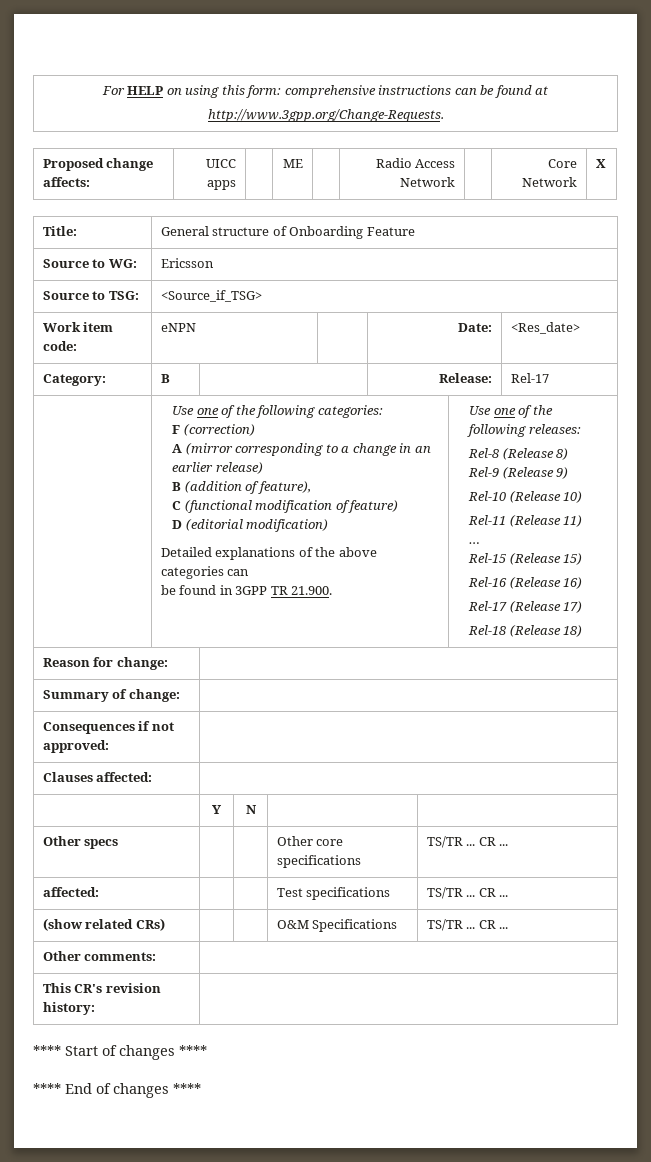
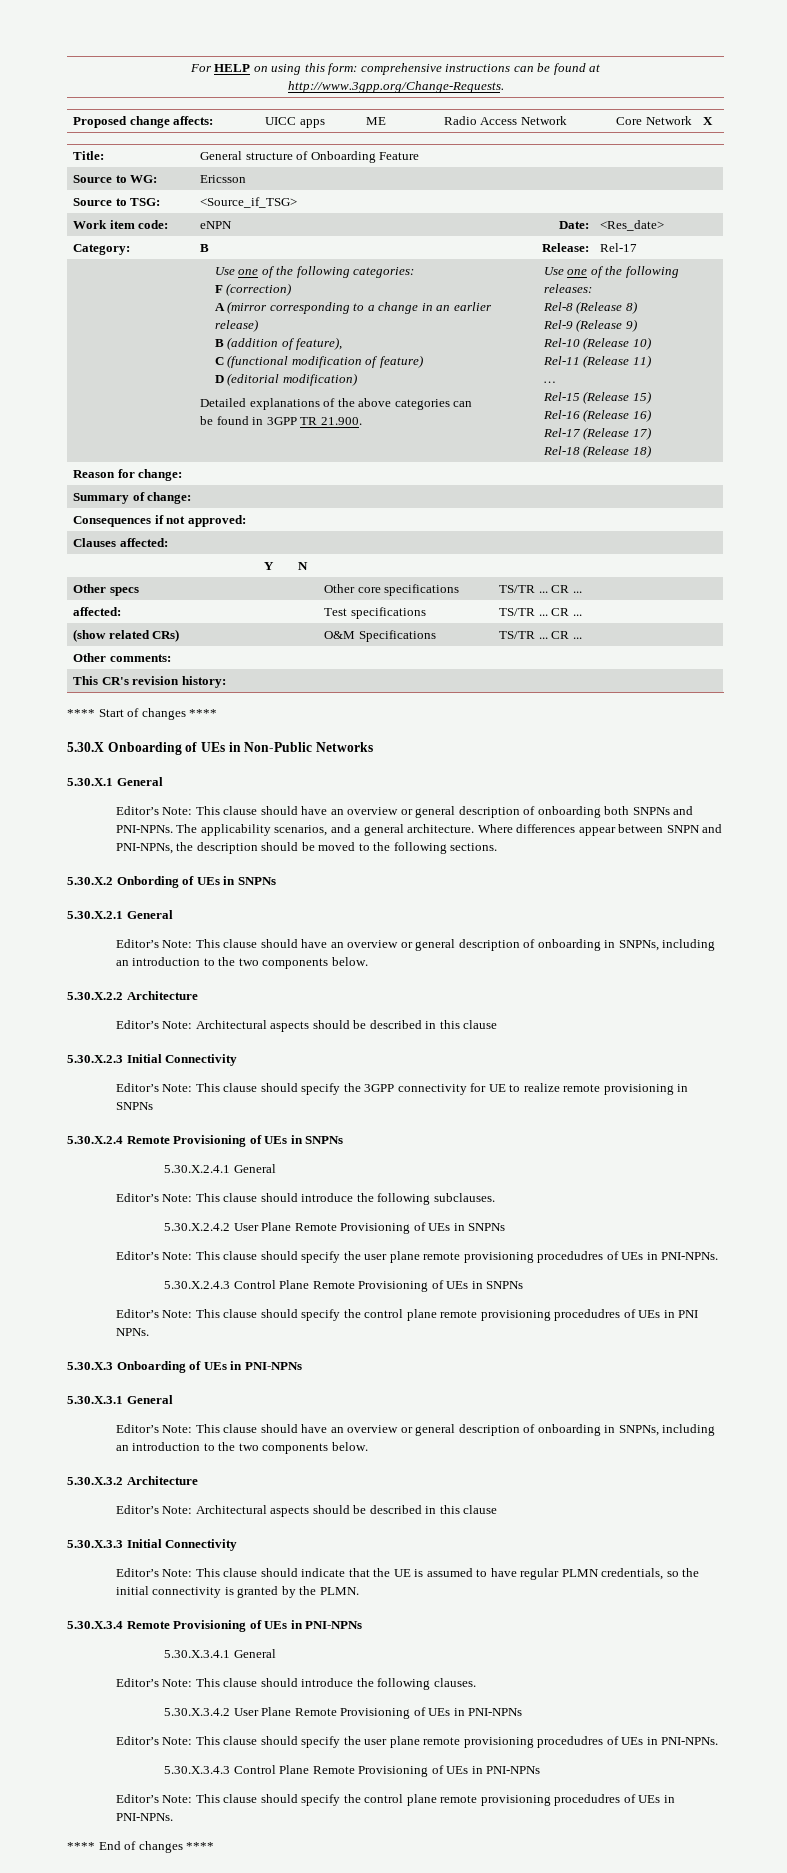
(207, 1050) none -> [67,742,373,755] [67,777,163,786] [115,806,694,818] [115,824,723,836] [115,842,498,854] [67,876,276,888] [67,910,173,919] [115,939,716,951] [115,957,368,969] [67,991,198,1000] [115,1020,498,1032] [67,1054,238,1066] [115,1083,689,1095] [115,1102,153,1110] [67,1135,344,1147] [164,1164,276,1173] [115,1193,495,1205] [164,1222,506,1234] [115,1251,719,1263] [164,1280,524,1292] [115,1309,699,1321] [115,1328,149,1336] [67,1361,302,1373] [67,1395,173,1404] [115,1424,716,1436] [115,1442,368,1454] [67,1476,198,1485] [115,1505,498,1517] [67,1539,238,1551] [115,1568,700,1580] [115,1586,359,1598] [67,1620,363,1632] [164,1649,276,1658] [115,1678,476,1690] [164,1707,523,1719] [115,1736,719,1748] [164,1765,541,1777] [115,1794,675,1806] [115,1813,173,1821] // 5.30.X Onboarding of UEs in Non-Public Networks // 5.30.X.1 General // Editor’s Note: This clause should have an overview or general description of onboarding both SNPNs and PNI-NPNs. The applicability scenarios, and a general architecture. Where differences appear between SNPN and PNI-NPNs, the description should be moved to the following sections. // 5.30.X.2 Onbording of UEs in SNPNs // 5.30.X.2.1 General // Editor’s Note: This clause should have an overview or general description of onboarding in SNPNs, including an introduction to the two components below. // 5.30.X.2.2 Architecture // Editor’s Note: Architectural aspects should be described in this clause // 5.30.X.2.3 Initial Connectivity // Editor’s Note: This clause should specify the 3GPP connectivity for UE to realize remote provisioning in SNPNs // 5.30.X.2.4 Remote Provisioning of UEs in SNPNs // 5.30.X.2.4.1 General // Editor’s Note: This clause should introduce the following subclauses. // 5.30.X.2.4.2 User Plane Remote Provisioning of UEs in SNPNs // Editor’s Note: This clause should specify the user plane remote provisioning procedudres of UEs in PNI-NPNs. // 5.30.X.2.4.3 Control Plane Remote Provisioning of UEs in SNPNs // Editor’s Note: This clause should specify the control plane remote provisioning procedudres of UEs in PNI NPNs. // 5.30.X.3 Onboarding of UEs in PNI-NPNs // 5.30.X.3.1 General // Editor’s Note: This clause should have an overview or general description of onboarding in SNPNs, including an introduction to the two components below. // 5.30.X.3.2 Architecture // Editor’s Note: Architectural aspects should be described in this clause // 5.30.X.3.3 Initial Connectivity // Editor’s Note: This clause should indicate that the UE is assumed to have regular PLMN credentials, so the initial connectivity is granted by the PLMN. // 5.30.X.3.4 Remote Provisioning of UEs in PNI-NPNs // 5.30.X.3.4.1 General // Editor’s Note: This clause should introduce the following clauses. // 5.30.X.3.4.2 User Plane Remote Provisioning of UEs in PNI-NPNs // Editor’s Note: This clause should specify the user plane remote provisioning procedudres of UEs in PNI-NPNs. // 5.30.X.3.4.3 Control Plane Remote Provisioning of UEs in PNI-NPNs // Editor’s Note: This clause should specify the control plane remote provisioning procedudres of UEs in PNI-NPNs.

